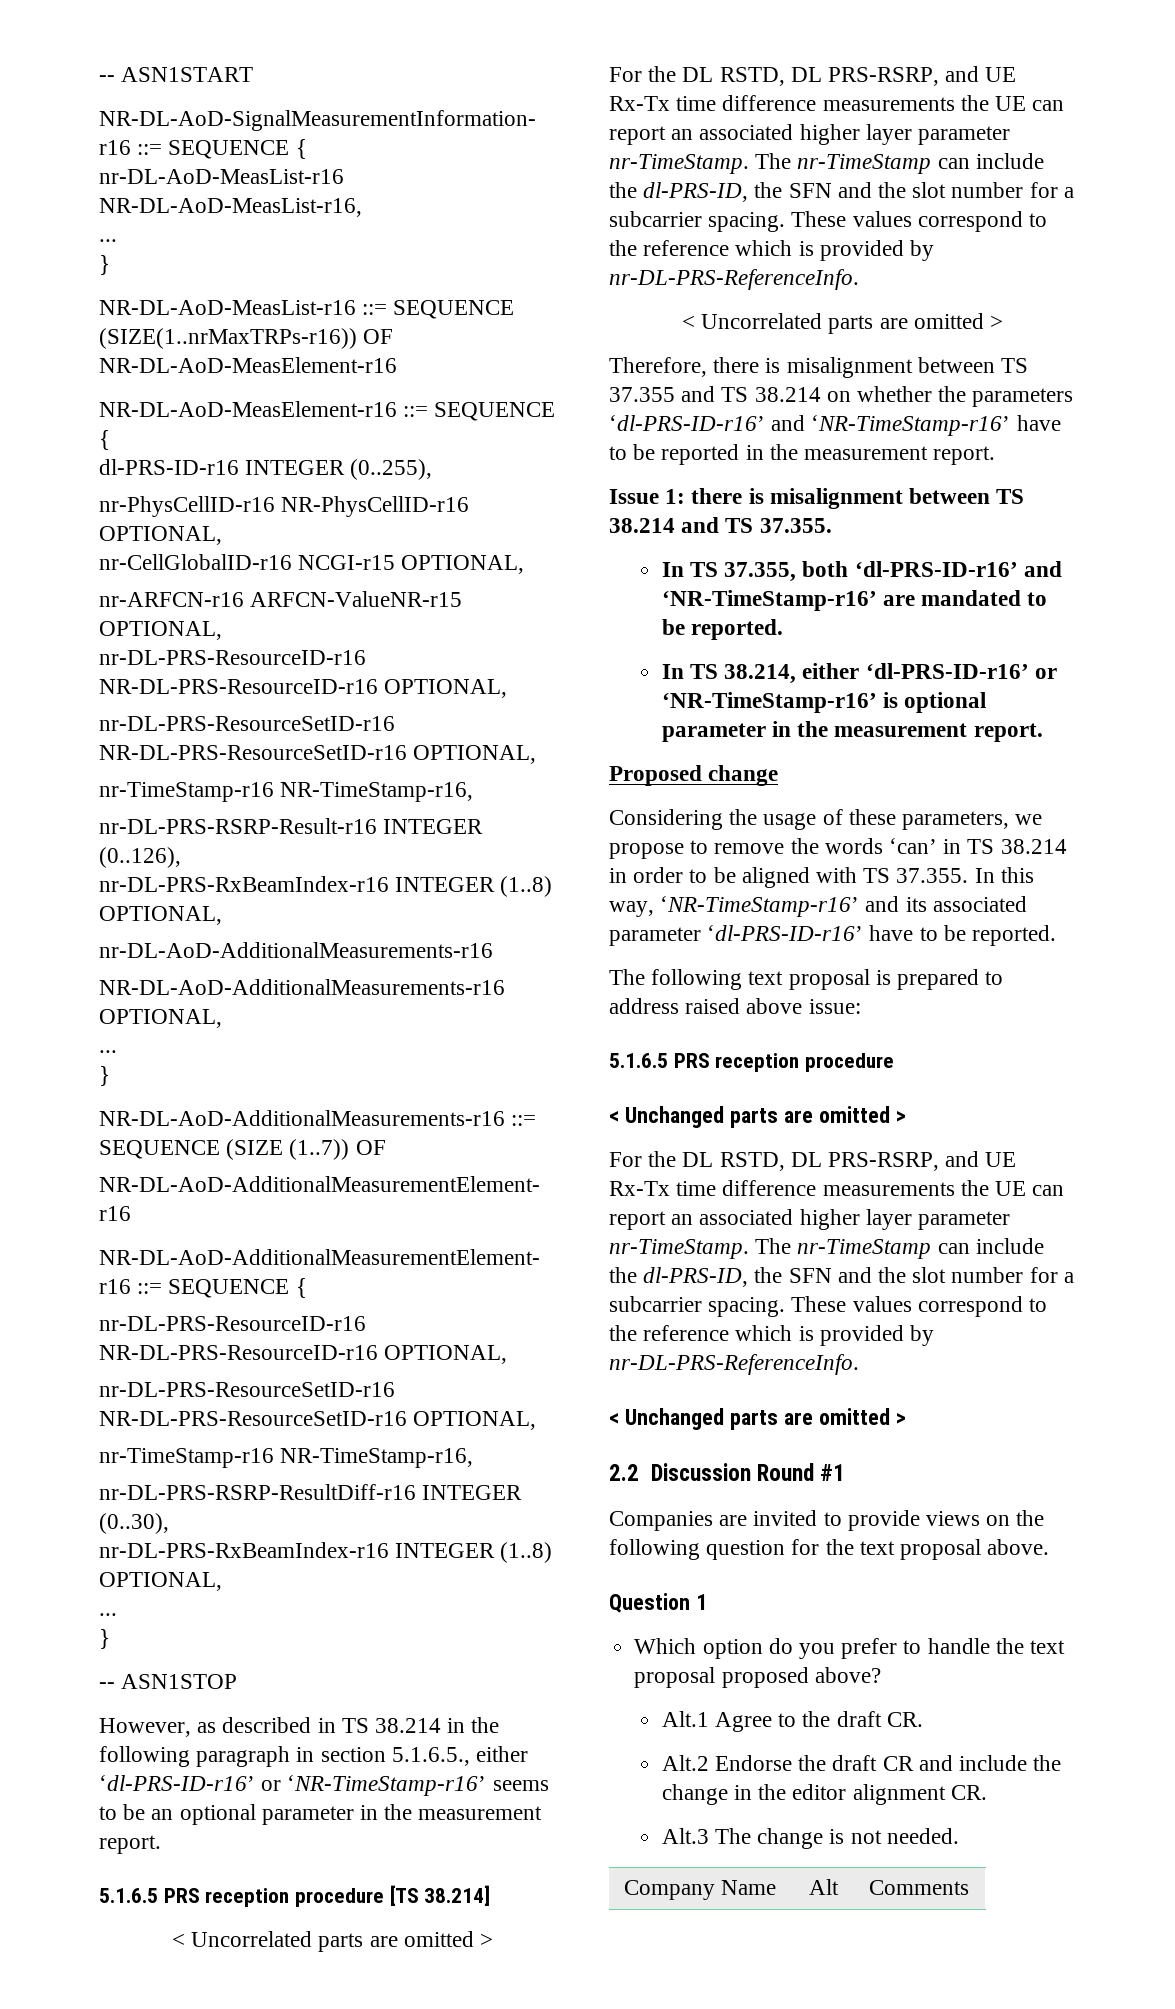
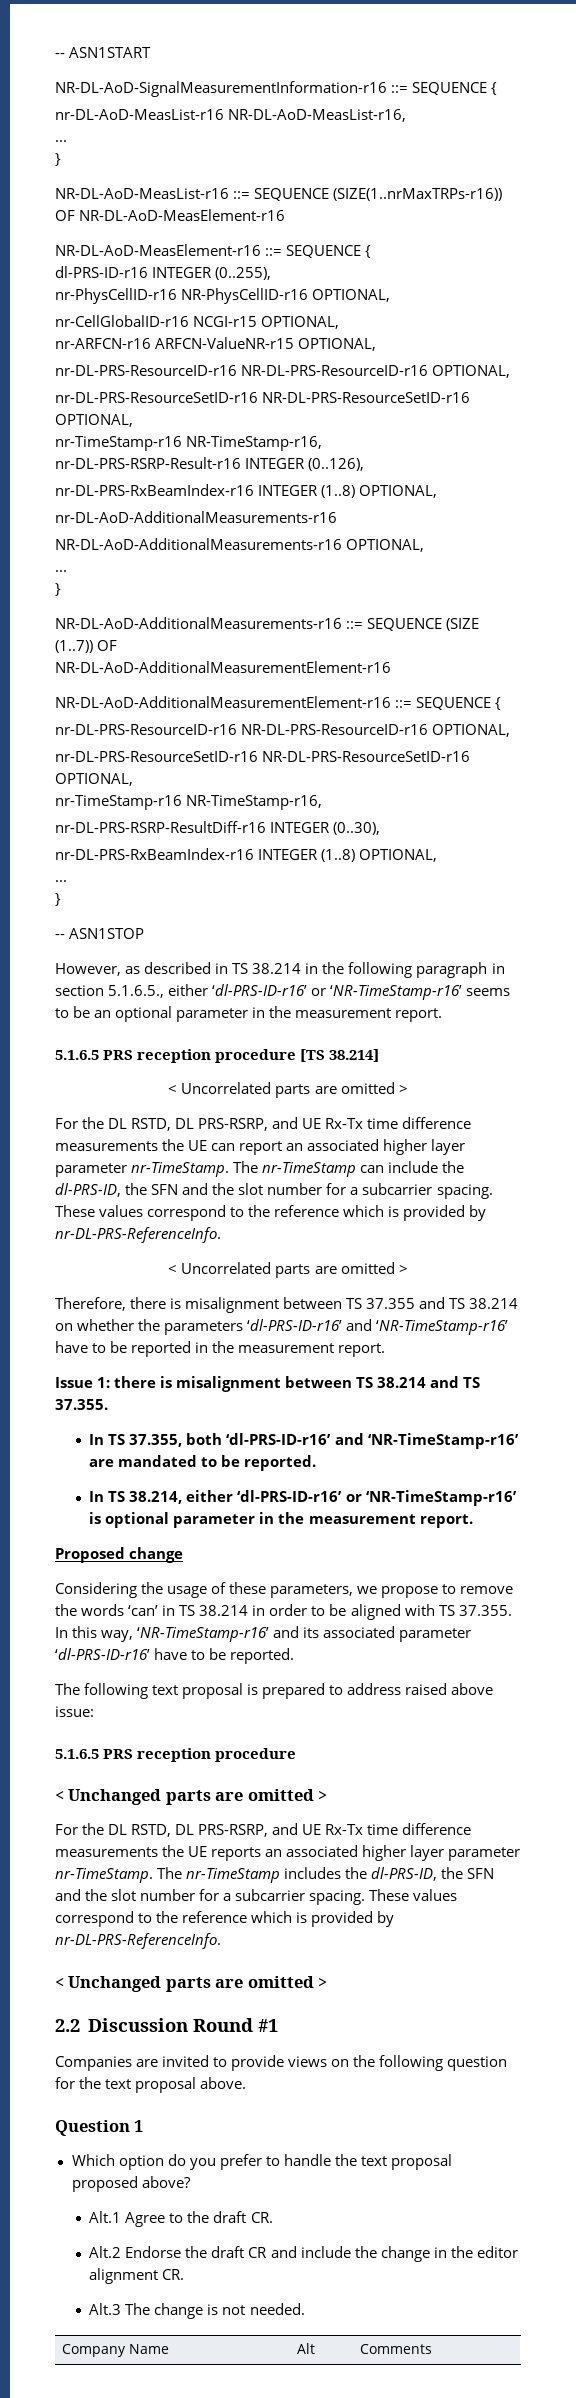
[1032,1185,1065,1196] [609,1209,1011,1230] [609,1238,1044,1259] can report an associated higher layer parameter nr-TimeStamp. The nr-TimeStamp can include -> [211,1845,521,1861] [55,1867,342,1883] reports an associated higher layer parameter nr-TimeStamp. The nr-TimeStamp includes

